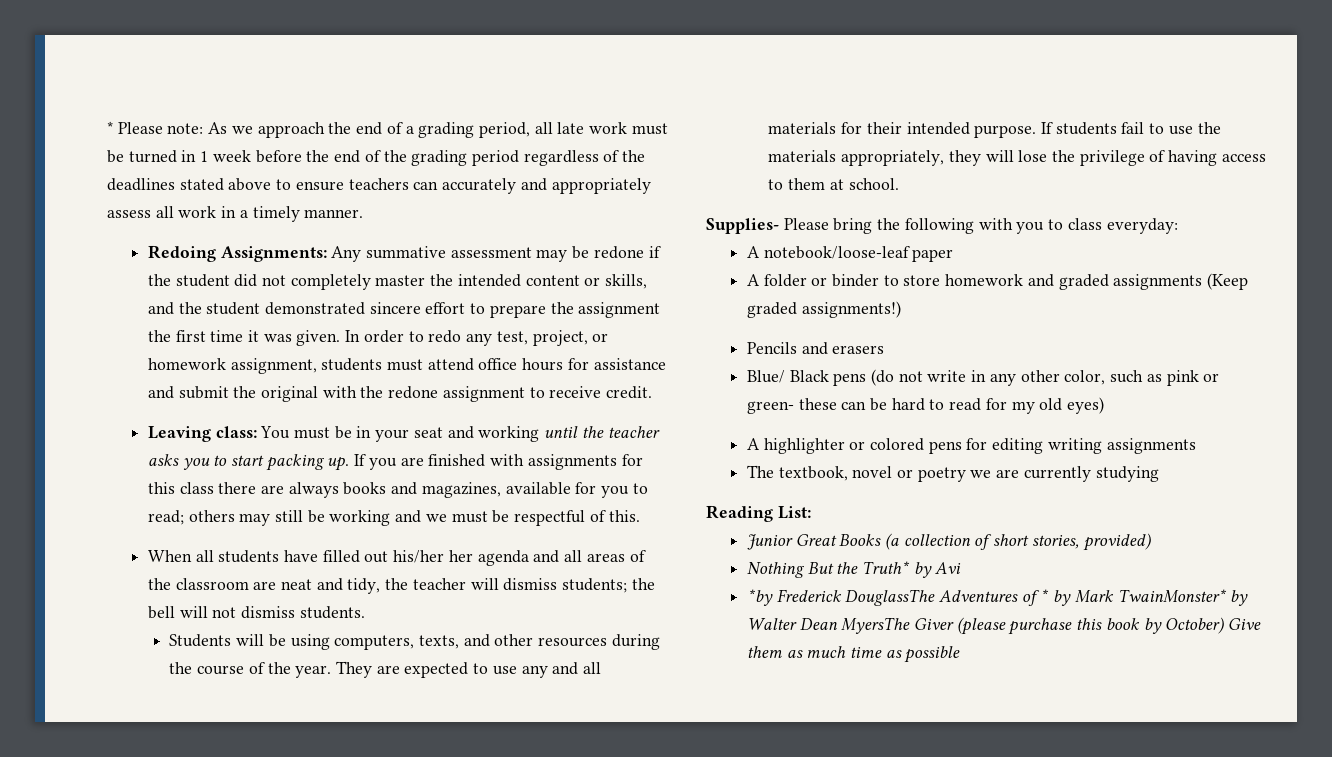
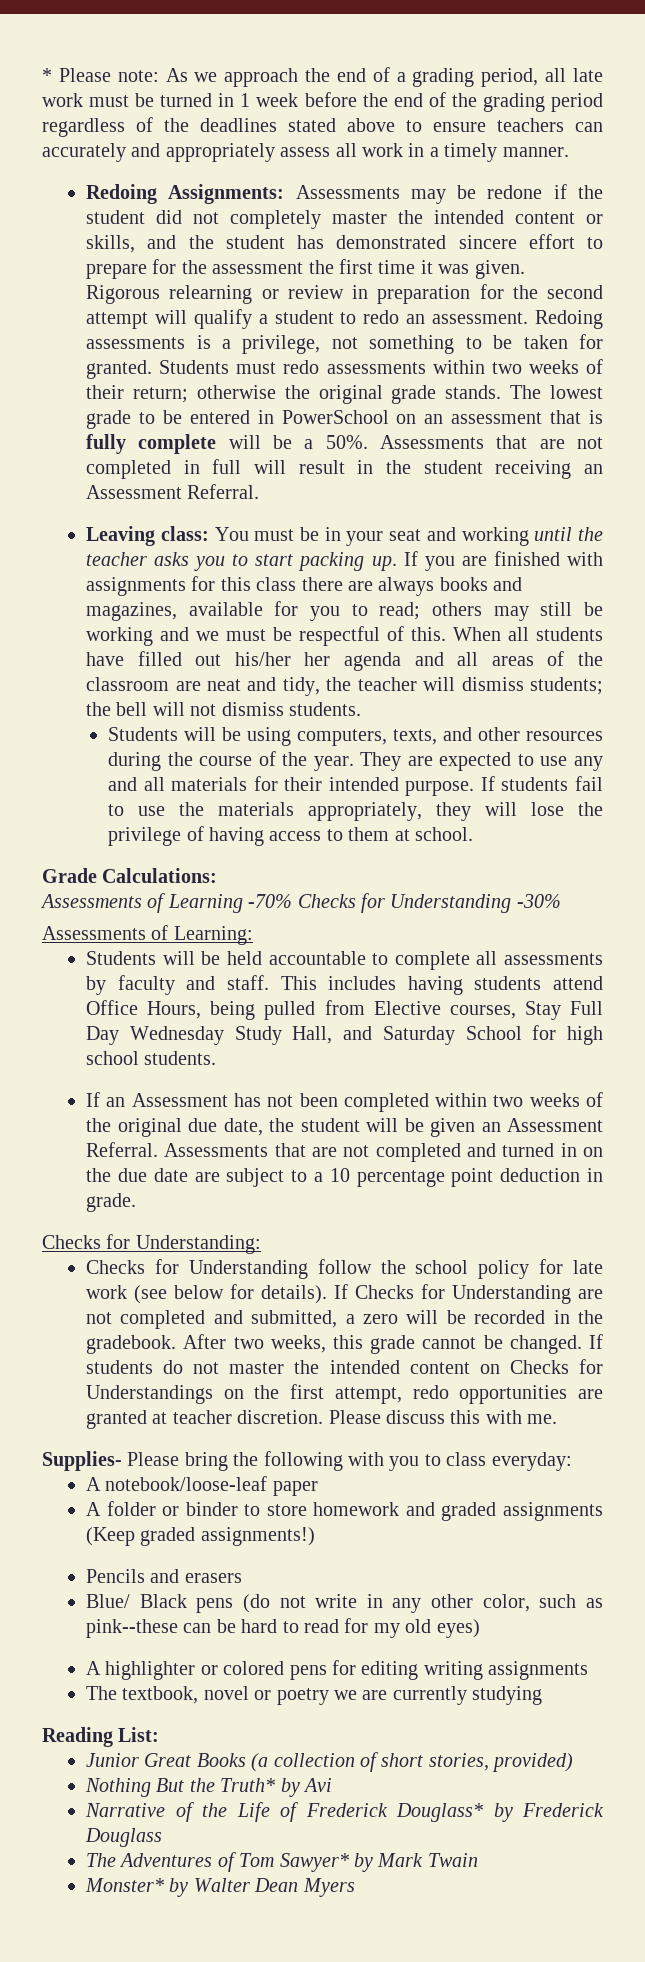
[331,246,532,262] Any summative assessment -> [295,185,400,199] Assessments
(261, 308) none -> [297,235,325,249] has
[550,302,661,318] the assignment -> [152,259,304,274] for the assessment
[345,330,609,346] [147,358,666,374] [147,386,653,402] In order to redo any test, project, or homework assignment, students must attend office hours for assistance and submit the original with the redone assignment to receive credit. -> [86,284,603,304] [86,309,603,329] [86,334,603,354] [86,359,603,379] [86,385,603,404] [86,410,603,429] [86,434,603,454] [86,459,603,479] [86,484,260,499] Rigorous relearning or review in preparation for the second attempt will qualify a student to redo an assessment. Redoing assessments is a privilege, not something to be taken for granted. Students must redo assessments within two weeks of their return; otherwise the original grade stands. The lowest grade to be entered in PowerSchool on an assessment that is fully complete will be a 50%. Assessments that are not completed in full will result in the student receiving an Assessment Referral.
(640, 516) // -> (447, 634) none
(899, 184) none -> [42,868,218,883] [40,893,561,913] [42,925,253,945] [86,951,604,970] [86,975,604,995] [86,1000,603,1020] [86,1025,603,1045] [86,1051,217,1065] [86,1092,603,1112] [86,1118,603,1137] [86,1142,603,1162] [86,1168,604,1187] [86,1193,137,1212] [42,1234,261,1254] [86,1259,604,1279] [86,1284,604,1304] [86,1310,603,1329] [86,1334,603,1354] [86,1359,603,1374] [86,1384,603,1404] [86,1410,558,1429] // Grade Calculations: // Assessments of Learning -70% Checks for Understanding -30% // Assessments of Learning: // Students will be held accountable to complete all assessments by faculty and staff. This includes having students attend Office Hours, being pulled from Elective courses, Stay Full Day Wednesday Study Hall, and Saturday School for high school students. // If an Assessment has not been completed within two weeks of the original due date, the student will be given an Assessment Referral. Assessments that are not completed and turned in on the due date are subject to a 10 percentage point deduction in grade. // Checks for Understanding: // Checks for Understanding follow the school policy for late work (see below for details). If Checks for Understanding are not completed and submitted, a zero will be recorded in the gradebook. After two weeks, this grade cannot be changed. If students do not master the intended content on Checks for Understandings on the first attempt, redo opportunities are granted at teacher discretion. Please discuss this with me.
[1166,370,1220,386] [746,398,837,414] pink or green- these -> [86,1619,179,1638] pink--these
[746,589,1249,606] [746,617,1262,635] [746,646,961,663] *by Frederick DouglassThe Adventures of * by Mark TwainMonster* by Walter Dean MyersThe Giver (please purchase this book by October) Give them as much time as possible -> [85,1802,604,1822] [85,1828,163,1847] [86,1852,478,1872] [85,1878,355,1897] Narrative of the Life of Frederick Douglass* by Frederick Douglass // The Adventures of Tom Sawyer* by Mark Twain // Monster* by Walter Dean Myers

